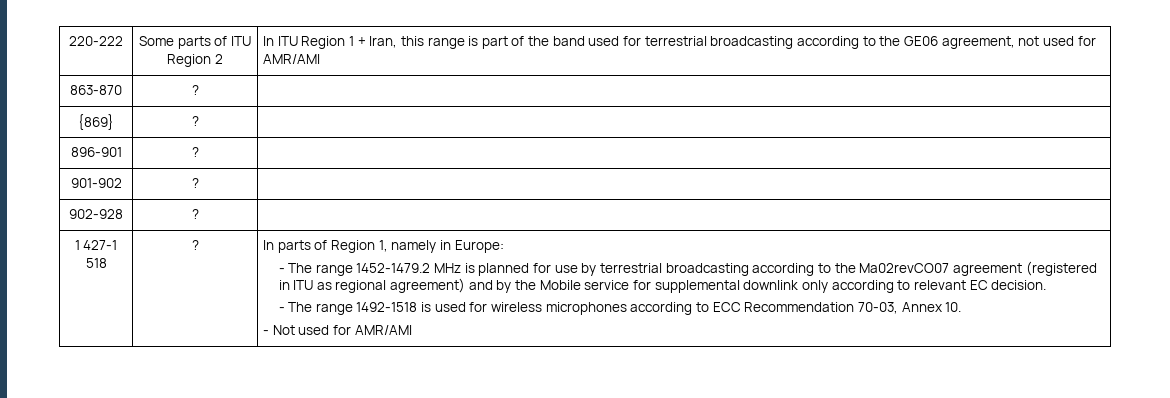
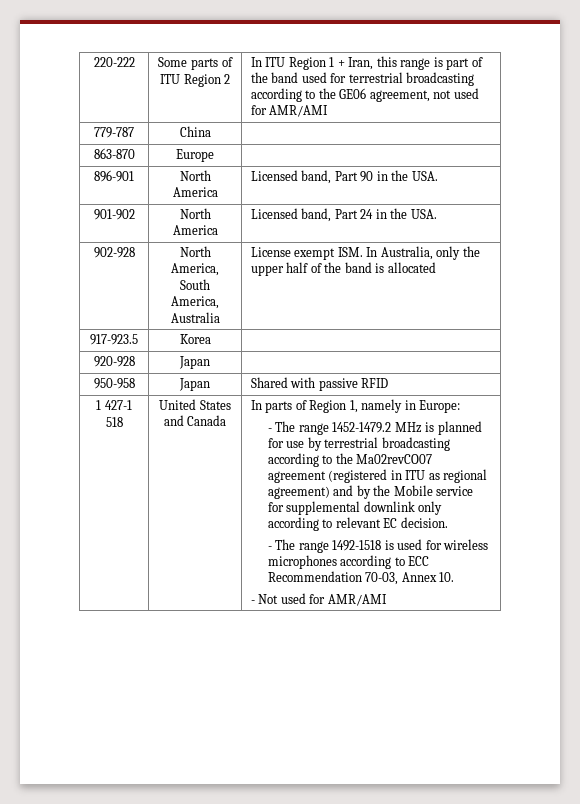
(321, 59) none -> [94,127,134,138] [179,126,211,137] // 779-787 | China |
[191,85,199,95] [78,114,114,130] [191,116,199,126] [70,147,122,157] [191,147,199,157] [70,178,122,188] [191,178,199,188] [69,209,123,219] [191,209,199,219] ? | // {869} | ? | // 896-901 | ? | // 901-902 | ? | // 902-928 | ? | -> [176,149,214,162] [94,170,134,182] [179,170,211,181] [172,187,218,197] [250,170,438,184] [93,209,135,220] [179,208,211,219] [172,225,218,235] [250,208,437,222] [93,247,135,258] [179,246,211,257] [171,263,219,276] [180,279,210,290] [171,296,219,309] [170,312,220,323] [250,246,480,260] [250,262,436,276] [90,334,138,345] [179,334,211,344] [93,356,135,367] [179,356,210,369] [93,378,135,389] [179,378,210,391] [250,377,389,391] Europe | // 896-901 | North America | Licensed band, Part 90 in the USA. // 901-902 | North America | Licensed band, Part 24 in the USA. // 902-928 | North America, South America, Australia | License exempt ISM. In Australia, only the upper half of the band is allocated // 917-923.5 | Korea | // 920-928 | Japan | // 950-958 | Japan | Shared with passive RFID
[191,240,199,250] ? -> [159,399,231,410] [163,415,227,426] United States and Canada

